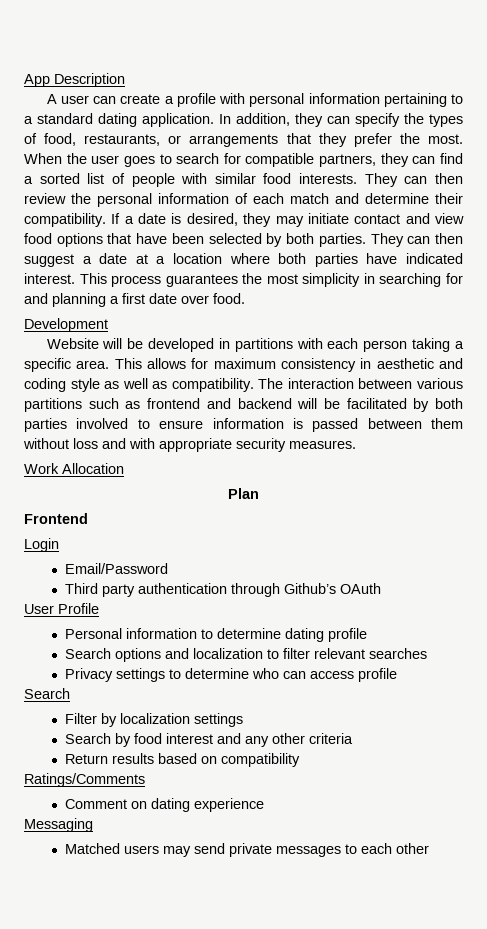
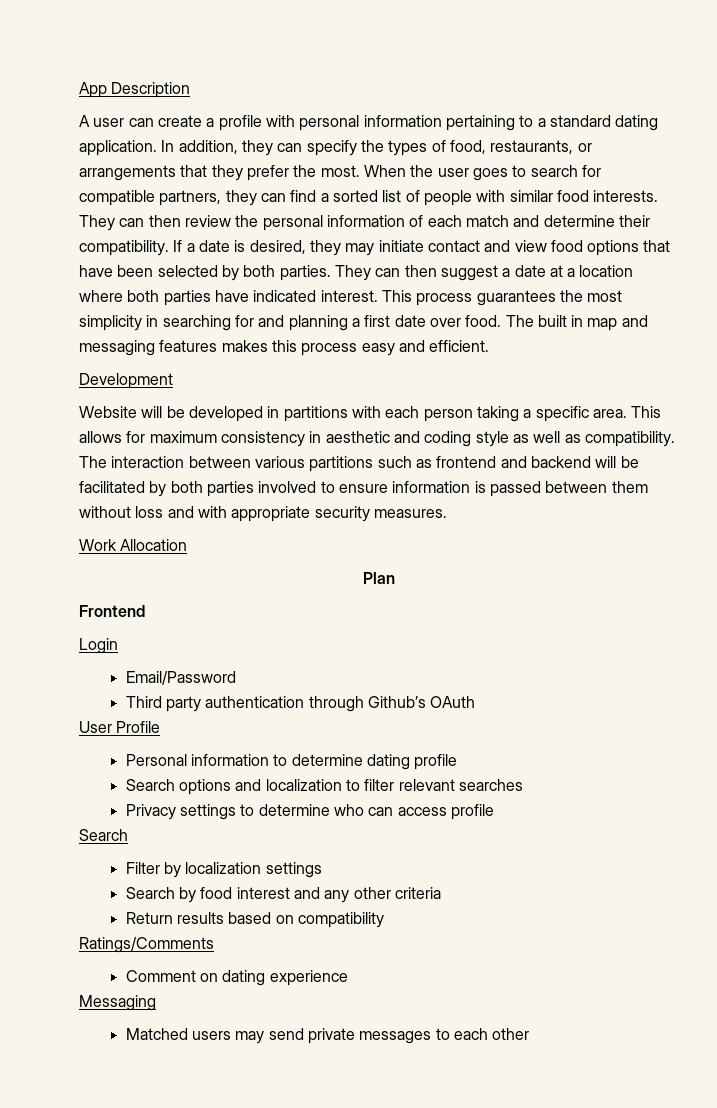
(245, 298) none -> [505,315,648,331] [79,340,490,356] The built in map and messaging features makes this process easy and efficient.

